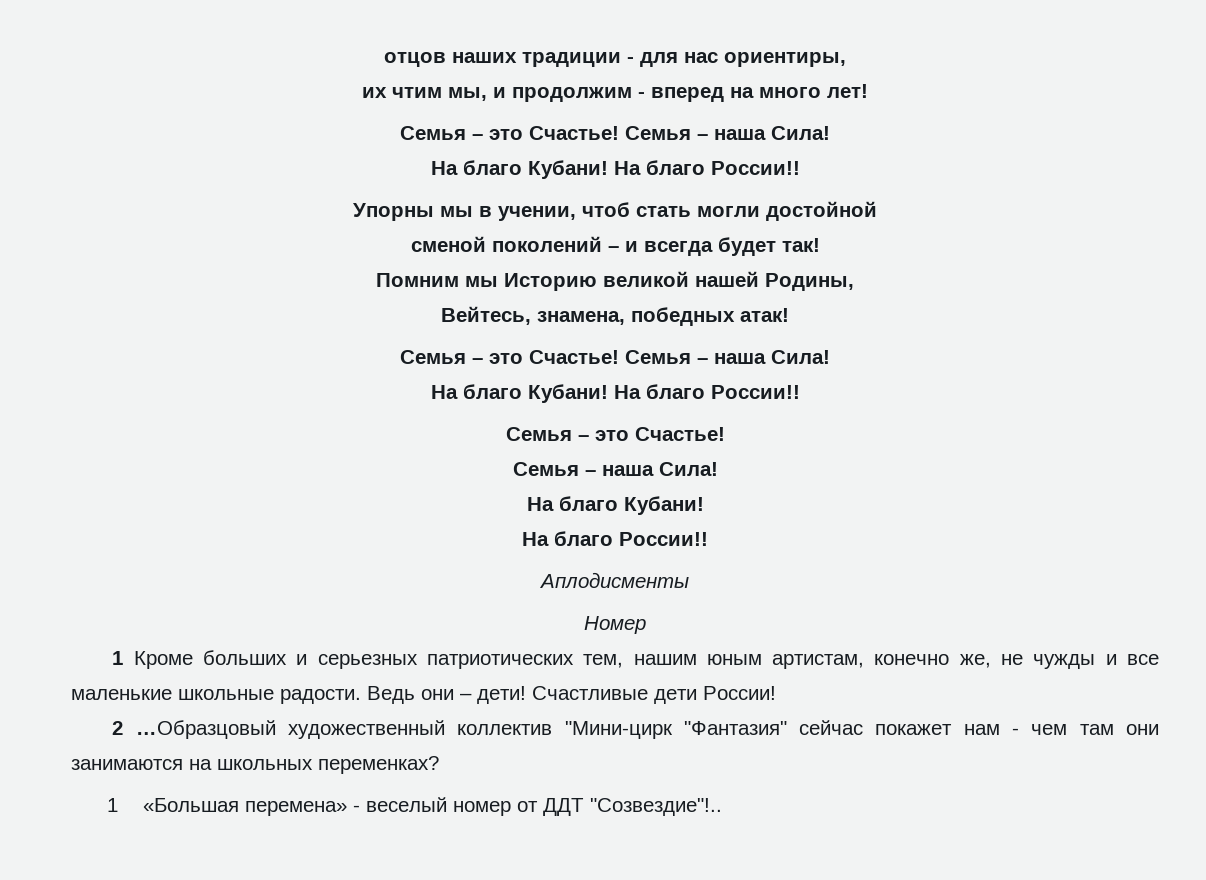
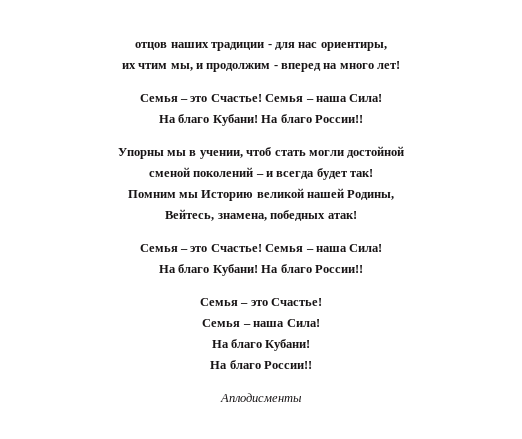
[584,616,646,634] [112,650,1159,669] [71,686,776,704] [112,720,1159,739] [71,756,439,774] [106,797,722,816] // Номер // 1 Кроме больших и серьезных патриотических тем, нашим юным артистам, конечно же, не чужды и все маленькие школьные радости. Ведь они – дети! Счастливые дети России! // 2 …Образцовый художественный коллектив "Мини-цирк "Фантазия" сейчас покажет нам - чем там они занимаются на школьных переменках? // 1 «Большая перемена» - веселый номер от ДДТ "Созвездие"!.. -> (302, 397) none

